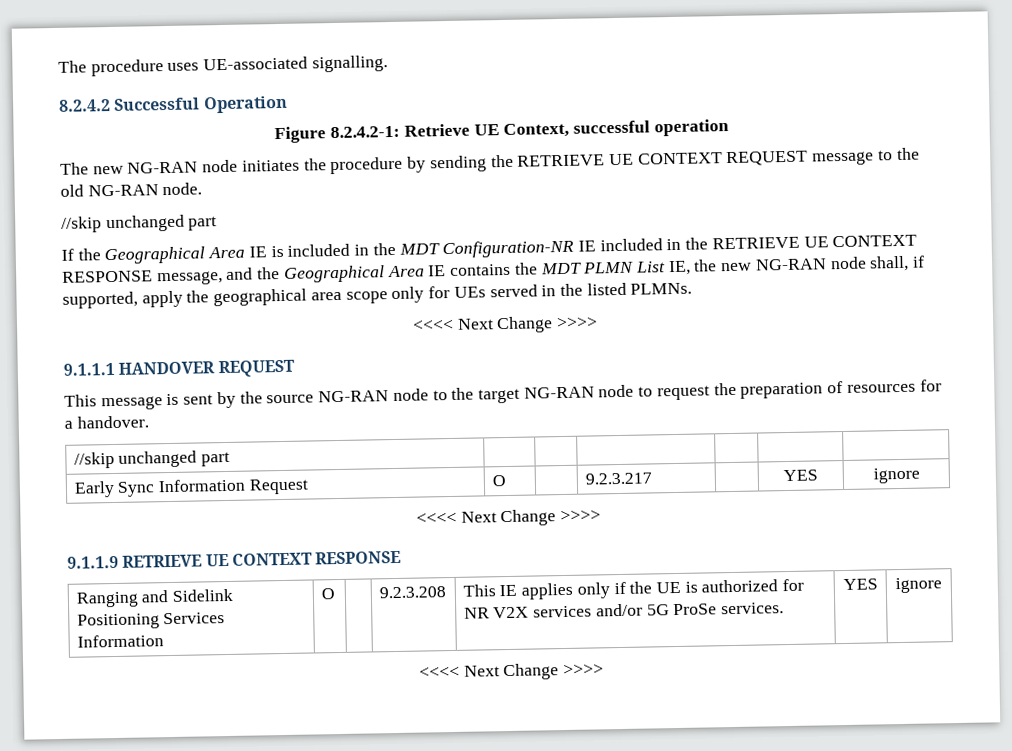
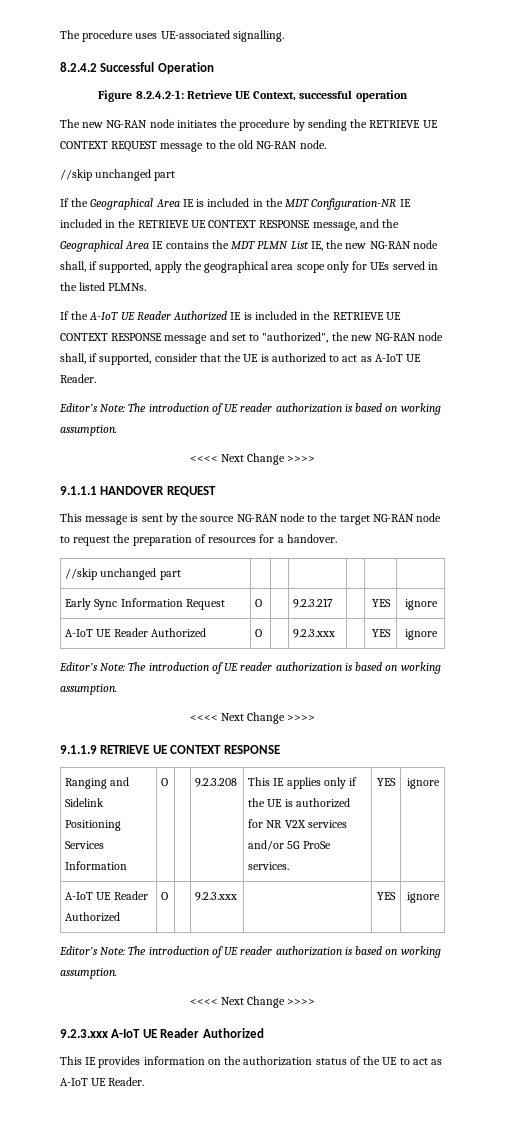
(693, 288) none -> [60,311,401,321] [60,332,444,344] [60,353,422,365] [60,374,96,383] [59,403,441,415] [60,425,117,436] // If the A-IoT UE Reader Authorized IE is included in the RETRIEVE UE CONTEXT RESPONSE message and set to "authorized", the new NG-RAN node shall, if supported, consider that the UE is authorized to act as A-IoT UE Reader. // Editor’s Note: The introduction of UE reader authorization is based on working assumption.
(920, 475) none -> [65,628,206,638] [255,629,263,637] [293,629,336,638] [371,629,391,637] [404,629,438,640] [59,662,441,674] [60,684,117,695] // A-IoT UE Reader Authorized | O | | 9.2.3.xxx | | YES | ignore // Editor’s Note: The introduction of UE reader authorization is based on working assumption.
[418,663,605,681] // <<<< Next Change >>>> -> [65,891,148,900] [65,912,121,922] [161,892,169,900] [195,892,238,901] [377,892,396,900] [406,892,440,903] [59,946,441,958] [60,968,117,979] [189,996,316,1008] [60,1028,264,1038] [60,1056,443,1068] [60,1077,145,1086] // A-IoT UE Reader Authorized | O | | 9.2.3.xxx | | YES | ignore // Editor’s Note: The introduction of UE reader authorization is based on working assumption. // <<<< Next Change >>>> // 9.2.3.xxx A-IoT UE Reader Authorized // This IE provides information on the authorization status of the UE to act as A-IoT UE Reader.

